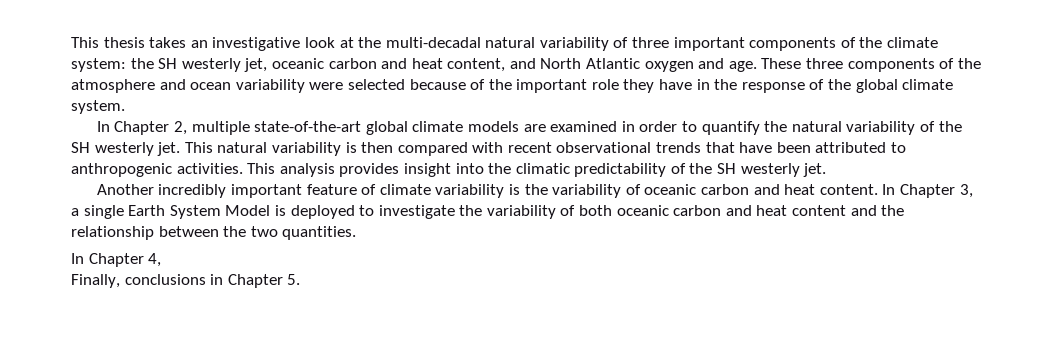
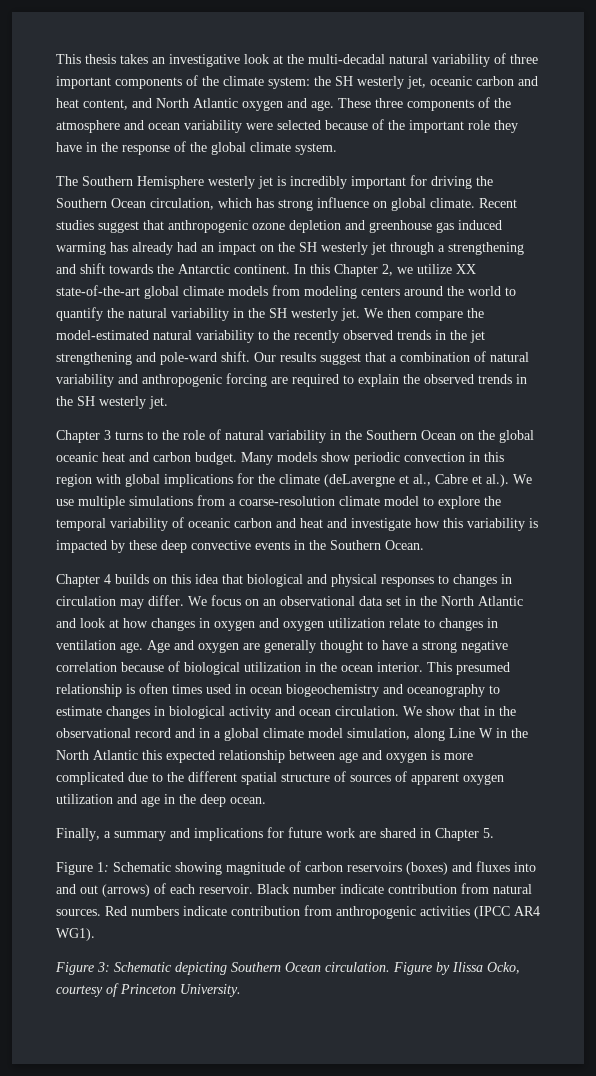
[96,121,678,135] In Chapter 2, multiple state-of-the-art global climate models are examined in order -> [56,175,493,189] [56,197,517,211] [56,220,502,233] [56,242,524,255] [56,263,476,277] [56,285,501,299] The Southern Hemisphere westerly jet is incredibly important for driving the Southern Ocean circulation, which has strong influence on global climate. Recent studies suggest that anthropogenic ozone depletion and greenhouse gas induced warming has already had an impact on the SH westerly jet through a strengthening and shift towards the Antarctic continent. In this Chapter 2, we utilize XX state-of-the-art global climate models from modeling centers around the world
[919,121,962,132] [71,142,907,156] [71,163,827,177] [96,184,548,198] of the SH westerly jet. This natural variability is then compared with recent observational trends that have been attributed to anthropogenic activities. This analysis provides insight into the climatic predictability of the SH westerly jet. // Another incredibly important feature of climate variability is the -> [233,308,484,321] [56,330,485,343] [56,351,529,365] [56,373,527,387] [56,396,168,409] [56,429,534,443] [56,452,504,465] [56,473,532,487] [56,495,501,509] [56,518,106,531] in the SH westerly jet. We then compare the model-estimated natural variability to the recently observed trends in the jet strengthening and pole-ward shift. Our results suggest that a combination of natural variability and anthropogenic forcing are required to explain the observed trends in the SH westerly jet. // Chapter 3 turns to the role of natural variability in the Southern Ocean on the global oceanic heat and carbon budget. Many models show periodic convection in this region with global implications for the climate (deLavergne et al., Cabre et al.). We use multiple simulations from a coarse-resolution climate model to explore the temporal
[819,184,973,198] [71,205,905,219] [71,226,357,240] [71,253,162,267] [71,274,301,288] content. In Chapter 3, a single Earth System Model is deployed to investigate the variability of both oceanic carbon and heat content and the relationship between the two quantities. // In Chapter 4, // Finally, conclusions in Chapter 5. -> [327,518,538,531] [56,540,424,553] [56,574,512,587] [56,595,523,609] [56,618,498,631] [56,640,508,653] [56,661,510,675] [56,683,500,697] [56,706,516,719] [56,728,528,741] [56,750,473,763] [56,771,504,785] [56,794,266,807] [56,827,494,841] [56,861,536,875] [56,883,532,897] [56,905,540,919] [56,928,95,941] [55,962,520,975] [56,983,241,997] and investigate how this variability is impacted by these deep convective events in the Southern Ocean. // Chapter 4 builds on this idea that biological and physical responses to changes in circulation may differ. We focus on an observational data set in the North Atlantic and look at how changes in oxygen and oxygen utilization relate to changes in ventilation age. Age and oxygen are generally thought to have a strong negative correlation because of biological utilization in the ocean interior. This presumed relationship is often times used in ocean biogeochemistry and oceanography to estimate changes in biological activity and ocean circulation. We show that in the observational record and in a global climate model simulation, along Line W in the North Atlantic this expected relationship between age and oxygen is more complicated due to the different spatial structure of sources of apparent oxygen utilization and age in the deep ocean. // Finally, a summary and implications for future work are shared in Chapter 5. // Figure 1: Schematic showing magnitude of carbon reservoirs (boxes) and fluxes into and out (arrows) of each reservoir. Black number indicate contribution from natural sources. Red numbers indicate contribution from anthropogenic activities (IPCC AR4 WG1). // Figure 3: Schematic depicting Southern Ocean circulation. Figure by Ilissa Ocko, courtesy of Princeton University.

